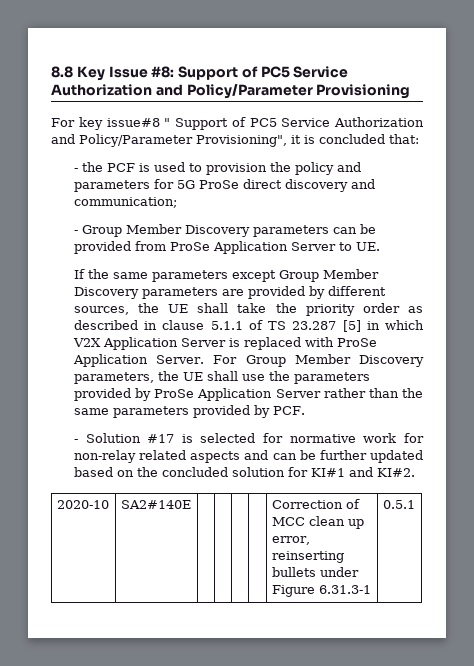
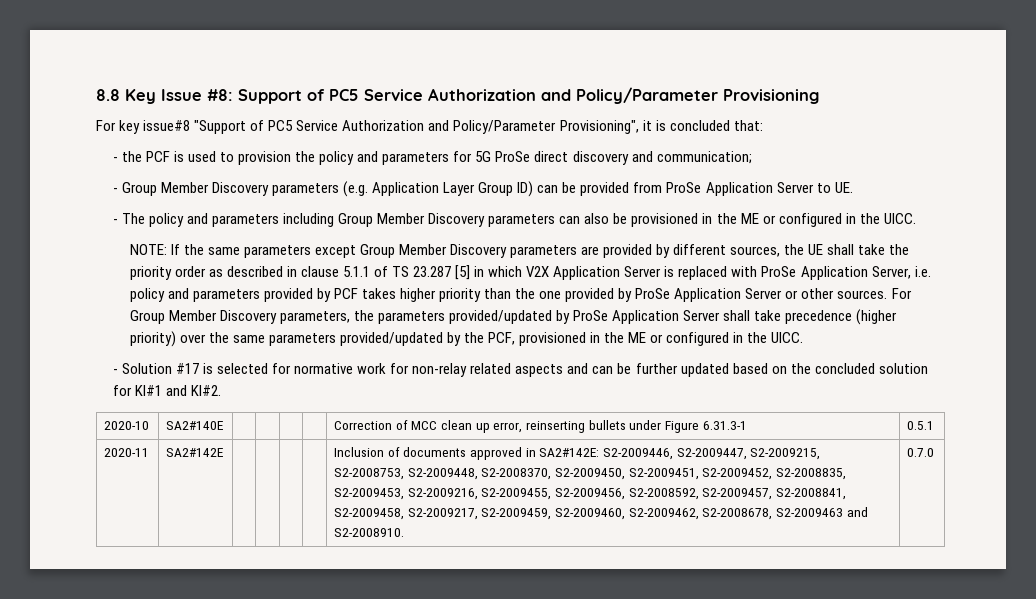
[164,118,228,130] " Support -> [194,120,247,134] "Support
(329, 231) none -> [343,181,534,197] (e.g. Application Layer Group ID)
(380, 246) none -> [112,213,916,227] [129,244,167,255] - The policy and parameters including Group Member Discovery parameters can also be provisioned in the ME or configured in the UICC. // NOTE:
[156,355,205,364] Server. -> [871,266,931,279] [129,288,888,302] Server, i.e. policy and parameters provided by PCF takes higher priority than the one provided by ProSe Application Server or other sources.
[182,371,370,384] [73,388,423,401] [73,405,305,418] UE shall use the parameters provided by ProSe Application Server rather than the same parameters provided by PCF. -> [377,309,898,325] [129,331,804,347] parameters provided/updated by ProSe Application Server shall take precedence (higher priority) over the same parameters provided/updated by the PCF, provisioned in the ME or configured in the UICC.
(415, 504) none -> [104,448,150,457] [166,448,224,457] [334,447,821,460] [334,468,846,480] [334,488,846,500] [334,507,868,520] [334,528,405,537] [907,448,935,457] // 2020-11 | SA2#142E | | | | | Inclusion of documents approved in SA2#142E: S2-2009446, S2-2009447, S2-2009215, S2-2008753, S2-2009448, S2-2008370, S2-2009450, S2-2009451, S2-2009452, S2-2008835, S2-2009453, S2-2009216, S2-2009455, S2-2009456, S2-2008592, S2-2009457, S2-2008841, S2-2009458, S2-2009217, S2-2009459, S2-2009460, S2-2009462, S2-2008678, S2-2009463 and S2-2008910. | 0.7.0

